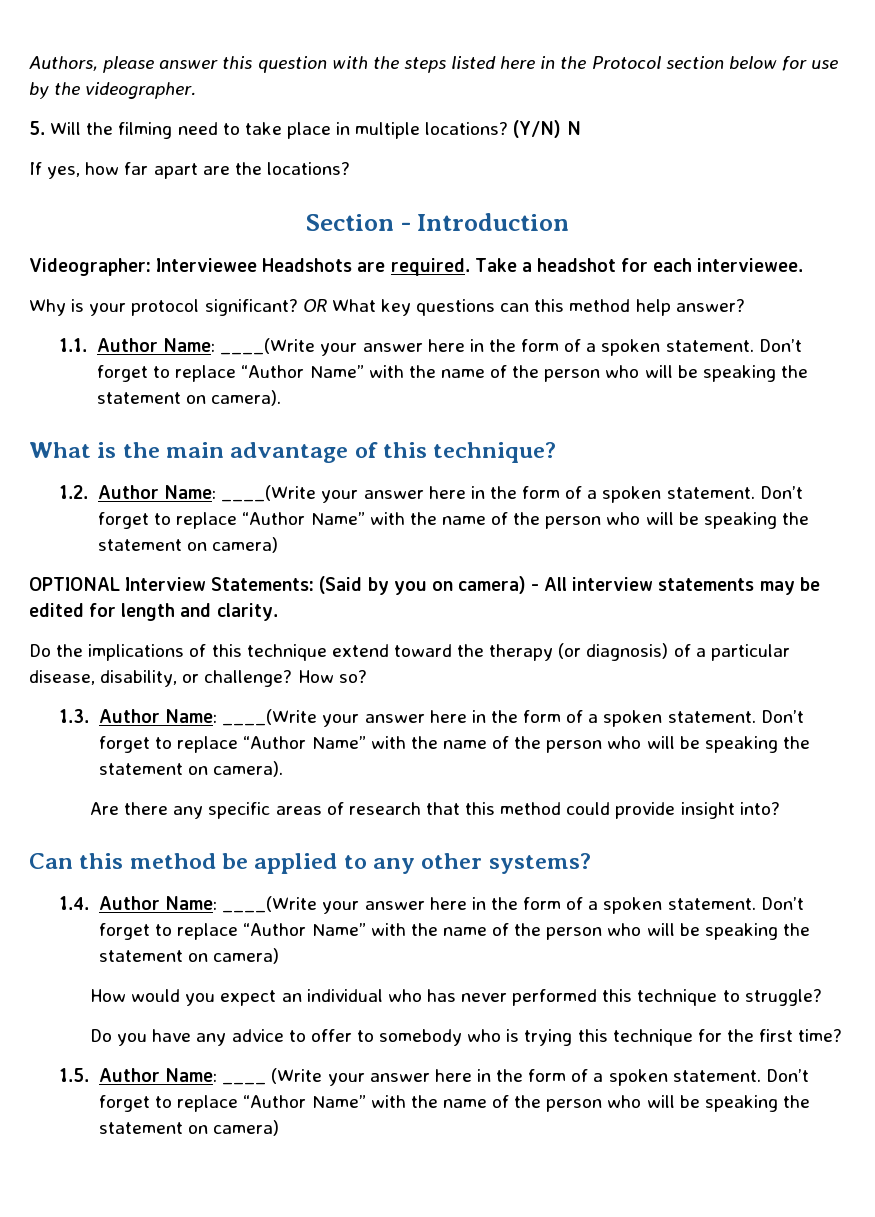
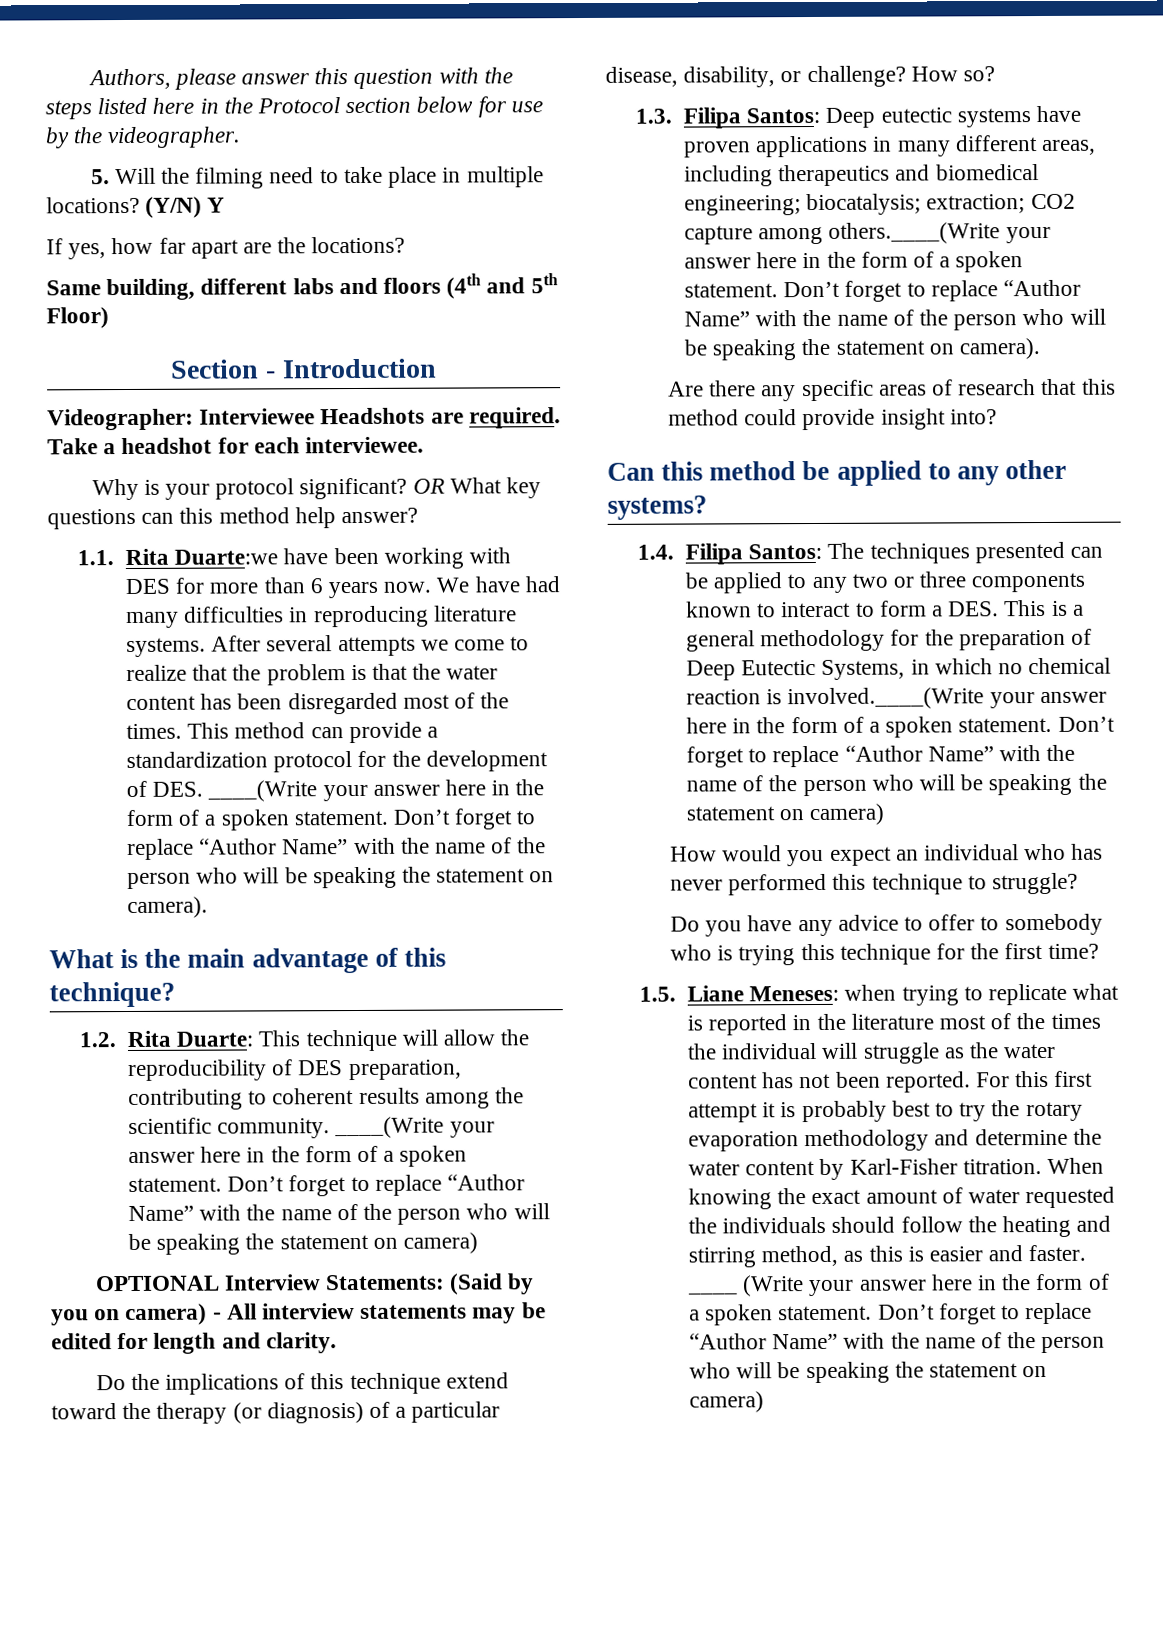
[566,121,581,135] N -> [207,197,226,213] Y
(350, 168) none -> [46,273,558,301] [46,307,109,329] // Same building, different labs and floors (4th and 5th Floor)
[96,338,216,352] Author Name: -> [124,547,512,569] [124,576,560,599] [125,605,517,629] [125,635,530,658] [125,663,499,686] [125,692,510,715] [125,721,439,744] [125,750,548,773] [125,780,204,798] Rita Duarte:we have been working with DES for more than 6 years now. We have had many difficulties in reproducing literature systems. After several attempts we come to realize that the problem is that the water content has been disregarded most of the times. This method can provide a standardization protocol for the development of DES.
[97,485,217,499] Author Name: -> [126,1029,530,1052] [127,1059,462,1082] [127,1087,525,1111] [127,1117,331,1139] Rita Duarte: This technique will allow the reproducibility of DES preparation, contributing to coherent results among the scientific community.
[98,709,318,726] Author Name: ____(Write -> [682,105,1082,129] [683,135,1097,158] [683,164,1039,187] [683,193,1076,216] [683,222,1001,245] Filipa Santos: Deep eutectic systems have proven applications in many different areas, including therapeutics and biomedical engineering; biocatalysis; extraction; CO2 capture among others.____(Write
[98,896,318,913] Author Name: ____(Write -> [684,541,1104,565] [684,571,1086,594] [685,599,1084,618] [685,628,1093,652] [685,657,1112,681] [685,687,985,710] Filipa Santos: The techniques presented can be applied to any two or three components known to interact to form a DES. This is a general methodology for the preparation of Deep Eutectic Systems, in which no chemical reaction is involved.____(Write
[98,1068,218,1082] Author Name: -> [686,983,1120,1006] [686,1012,1101,1036] [686,1042,1057,1064] [687,1070,1094,1093] [687,1100,1083,1123] [687,1128,1102,1152] [687,1157,1105,1180] [687,1186,1116,1210] [687,1215,1112,1238] [687,1244,1087,1268] Liane Meneses: when trying to replicate what is reported in the literature most of the times the individual will struggle as the water content has not been reported. For this first attempt it is probably best to try the rotary evaporation methodology and determine the water content by Karl-Fisher titration. When knowing the exact amount of water requested the individuals should follow the heating and stirring method, as this is easier and faster.

